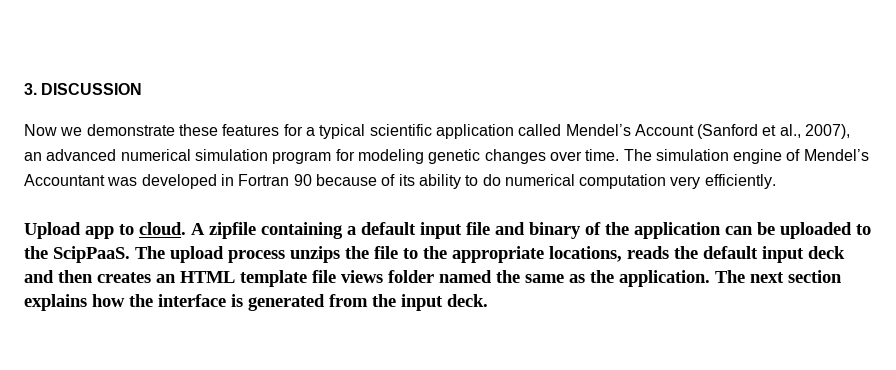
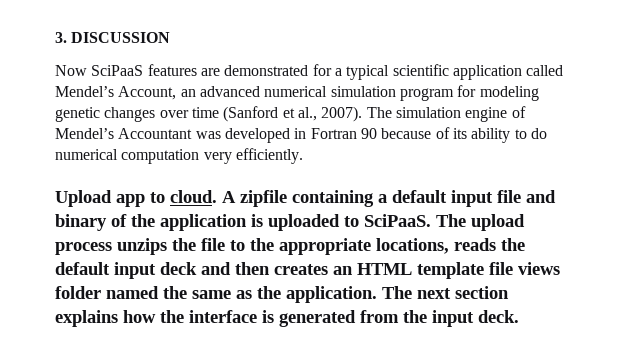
[60,124,280,136] we demonstrate these features -> [91,64,309,76] SciPaaS features are demonstrated
[634,124,851,139] Account (Sanford et al., 2007), -> [118,86,177,100] Account,
[585,149,620,161] time. -> [191,106,363,122] time (Sanford et al., 2007).
[725,222,871,239] [24,246,130,263] can be uploaded to the ScipPaaS. -> [251,214,431,231] is uploaded to SciPaaS.

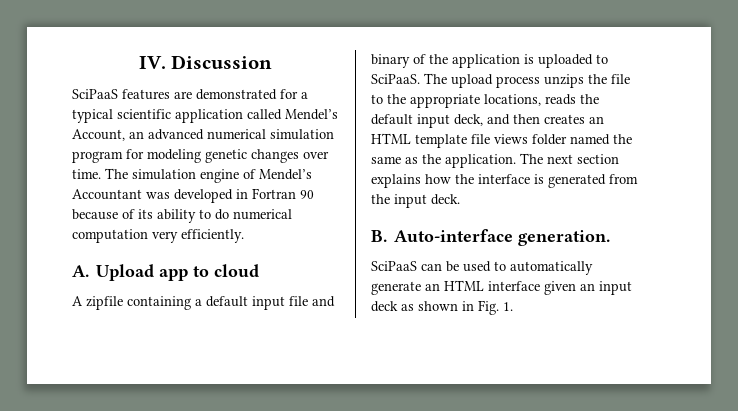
[55,32,171,43] [55,65,87,76] 3. DISCUSSION // Now -> [138,55,273,69] IV. Discussion //
[191,106,363,122] time (Sanford et al., 2007). -> [72,169,101,179] time.
(303, 156) none -> [72,265,89,277] A.
[170,190,217,203] cloud. -> [214,264,260,277] cloud //
[160,262,197,275] deck -> [454,114,483,126] deck,
(519, 316) none -> [371,229,611,246] [371,261,593,275] [371,280,632,295] [371,300,513,315] // B. Auto-interface generation. // SciPaaS can be used to automatically generate an HTML interface given an input deck as shown in Fig. 1.

